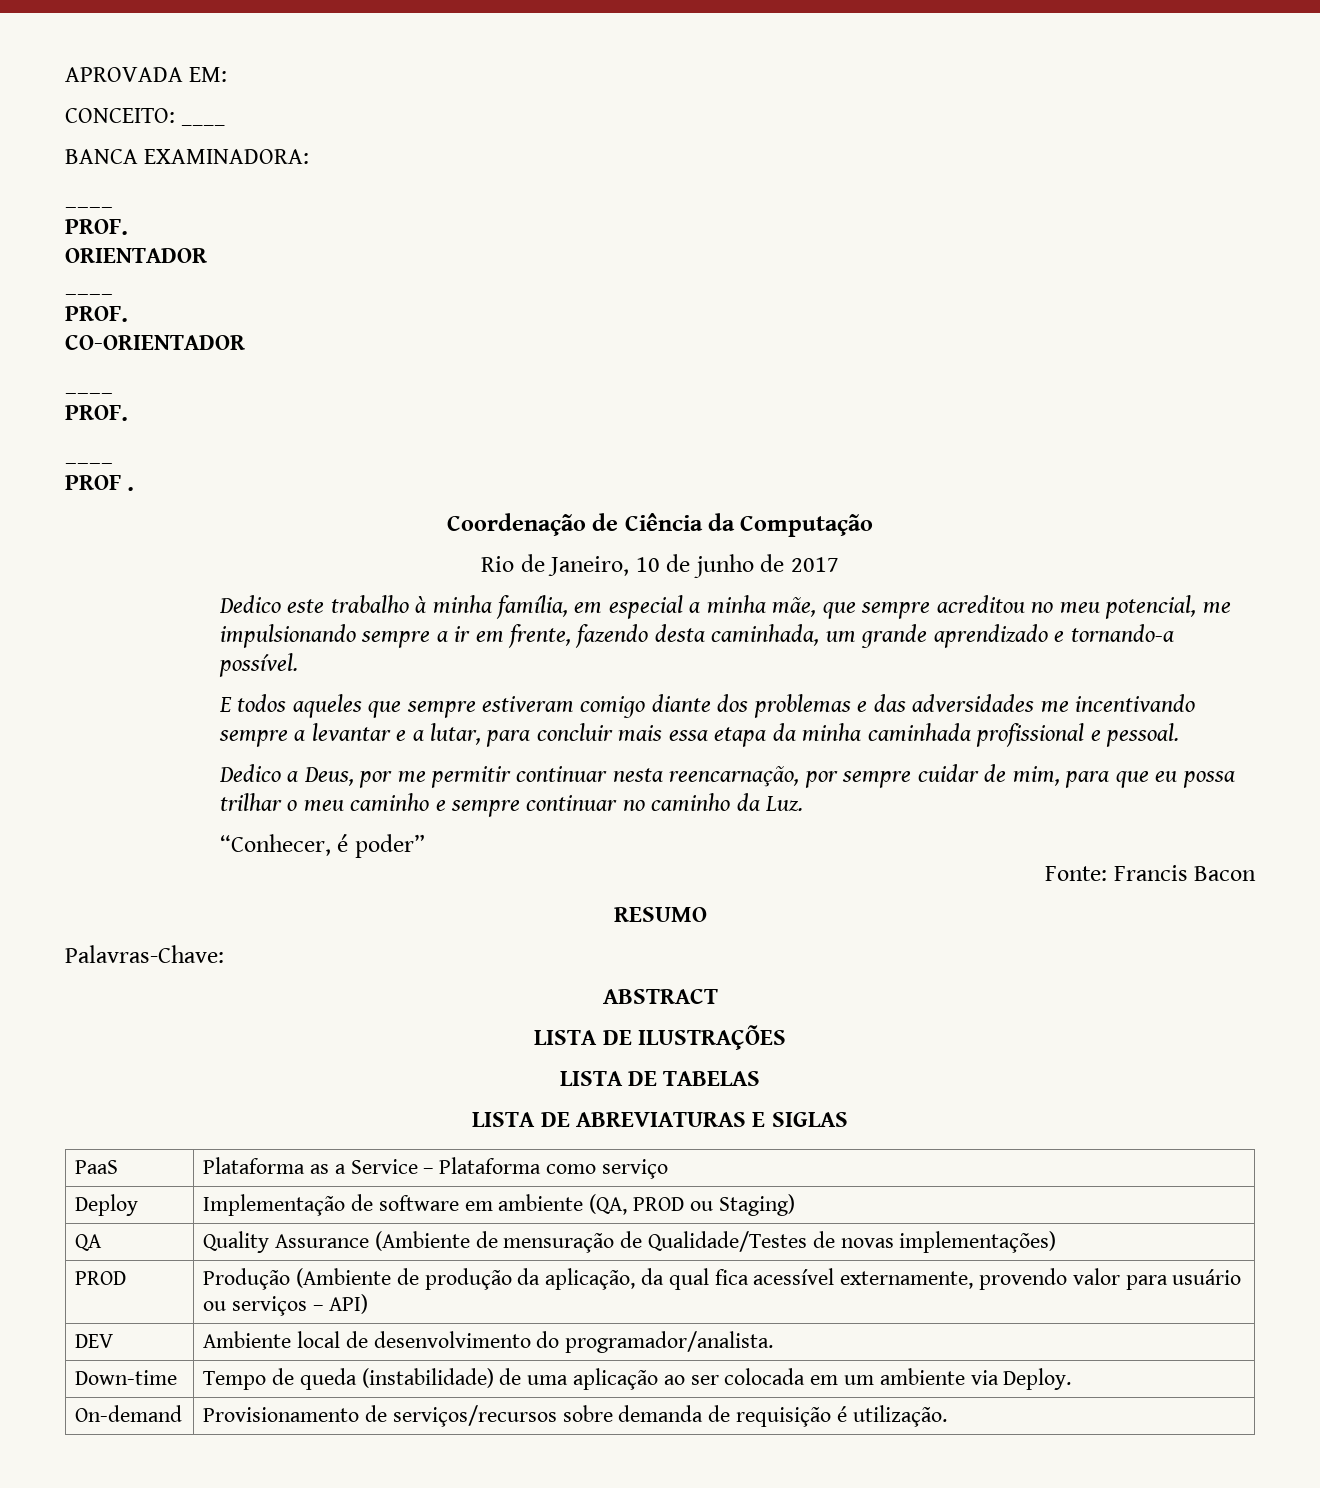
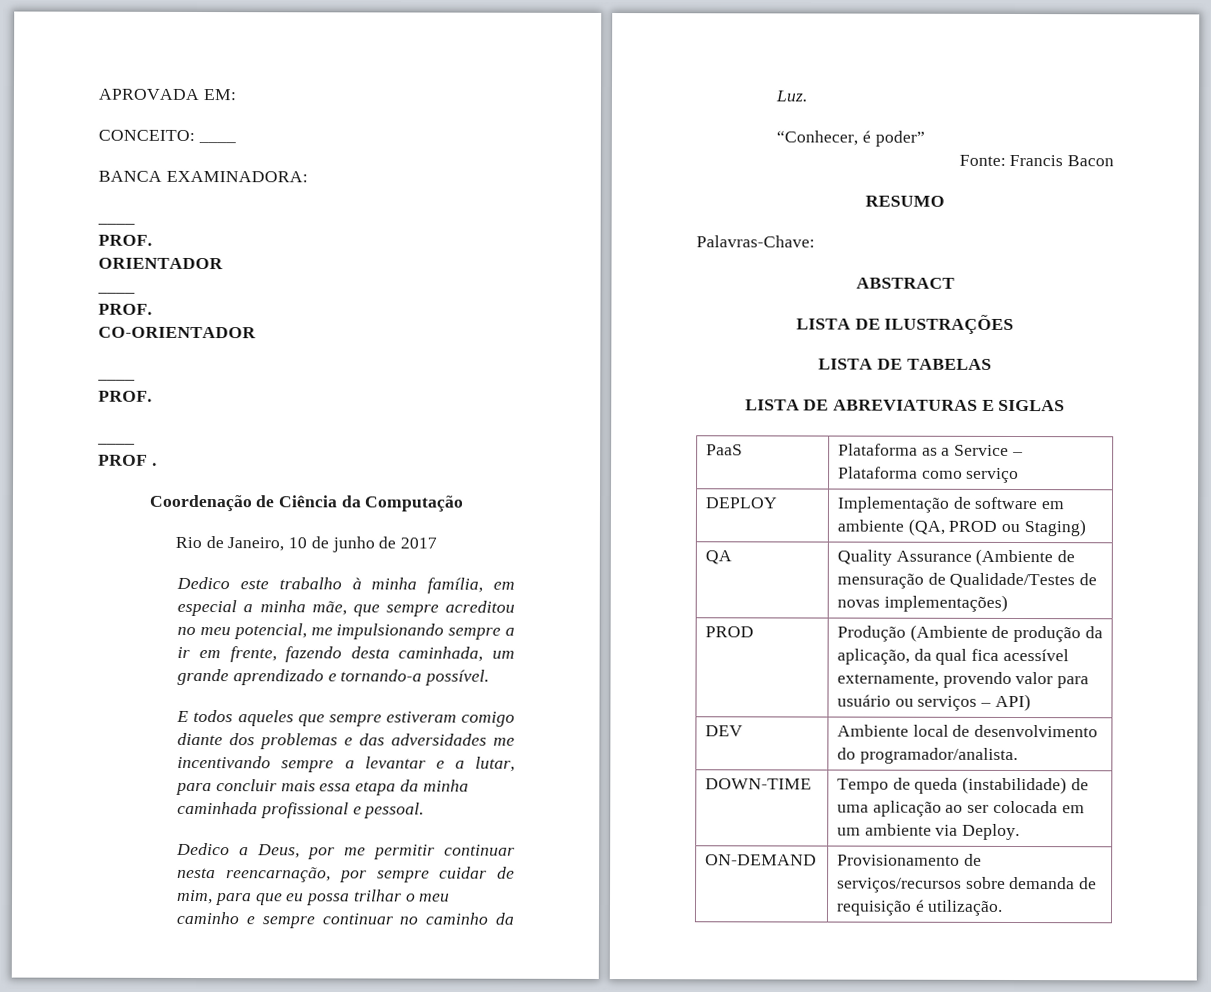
[75,1194,139,1216] Deploy -> [705,497,778,509] DEPLOY
[75,1370,178,1385] Down-time -> [705,778,813,790] DOWN-TIME
[75,1405,183,1422] On-demand -> [705,854,818,866] ON-DEMAND

